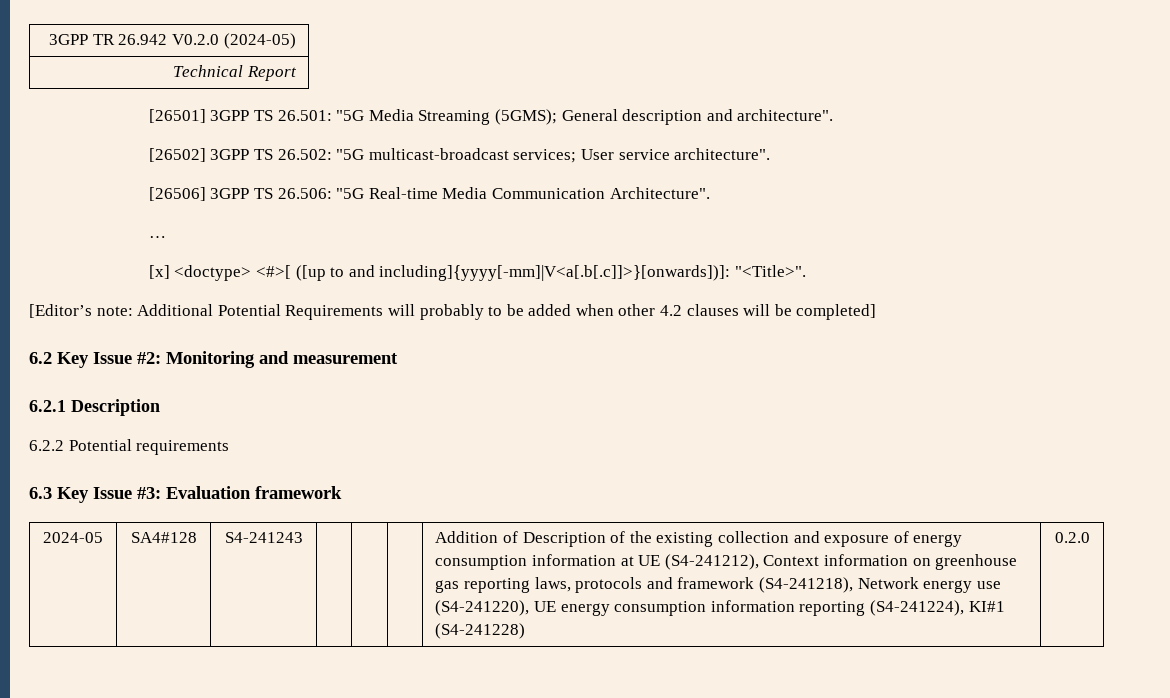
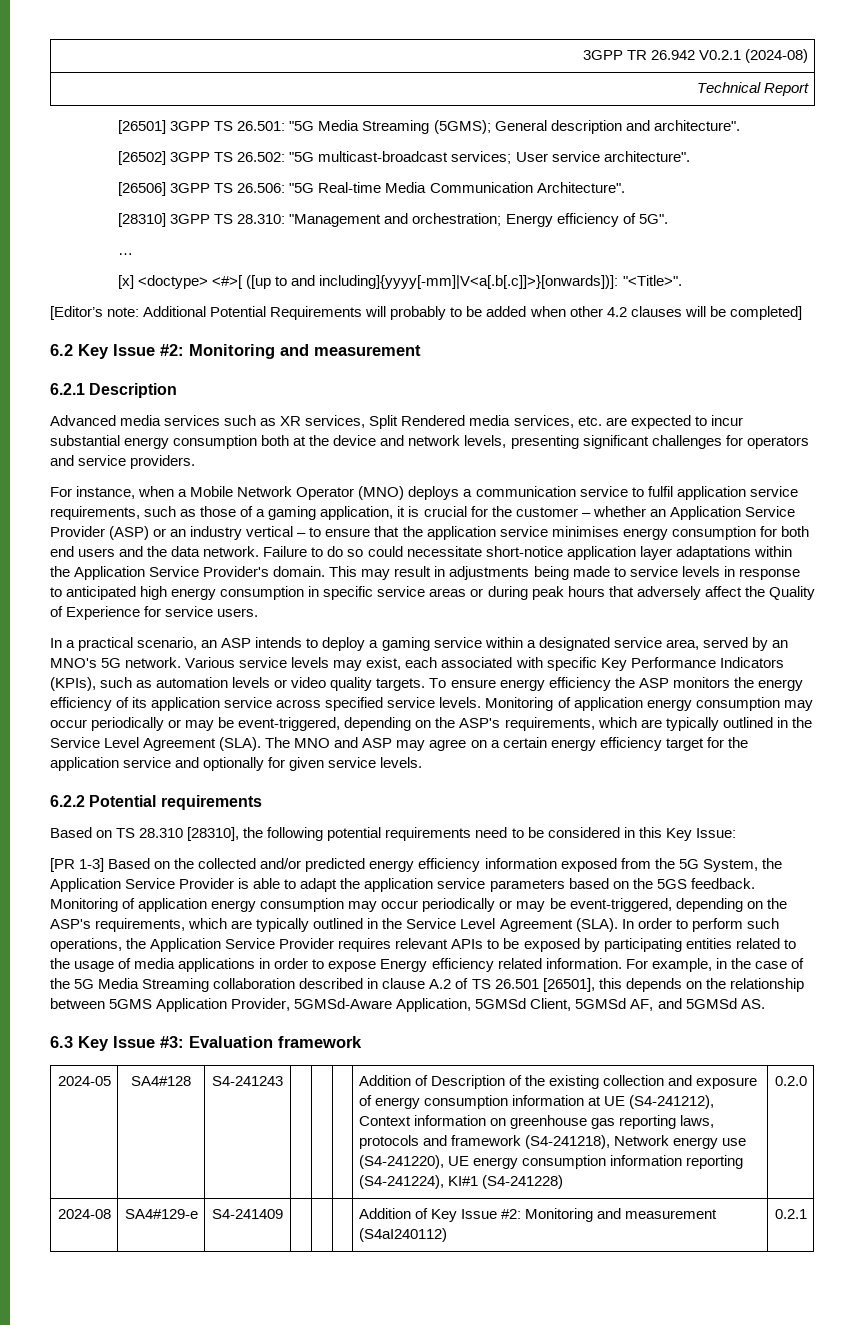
[171,33,296,49] V0.2.0 (2024-05) -> [699,49,809,63] V0.2.1 (2024-08)
(710, 193) none -> [118,213,668,227] // [28310] 3GPP TS 28.310: "Management and orchestration; Energy efficiency of 5G".
[29,439,230,455] 6.2.2 Potential requirements -> [50,415,743,429] [50,435,809,449] [50,455,196,469] [50,486,798,500] [50,506,795,520] [50,526,809,540] [50,546,792,560] [50,566,800,580] [50,586,815,600] [50,606,259,620] [50,637,788,651] [50,657,784,671] [50,677,803,691] [50,697,813,711] [50,717,812,731] [50,737,748,751] [50,757,423,771] [50,795,262,810] [50,827,736,841] [50,858,782,872] [50,878,755,892] [50,898,787,912] [50,918,779,932] [50,938,796,952] [50,958,804,972] [50,978,804,992] [50,998,765,1012] Advanced media services such as XR services, Split Rendered media services, etc. are expected to incur substantial energy consumption both at the device and network levels, presenting significant challenges for operators and service providers. // For instance, when a Mobile Network Operator (MNO) deploys a communication service to fulfil application service requirements, such as those of a gaming application, it is crucial for the customer – whether an Application Service Provider (ASP) or an industry vertical – to ensure that the application service minimises energy consumption for both end users and the data network. Failure to do so could necessitate short-notice application layer adaptations within the Application Service Provider's domain. This may result in adjustments being made to service levels in response to anticipated high energy consumption in specific service areas or during peak hours that adversely affect the Quality of Experience for service users. // In a practical scenario, an ASP intends to deploy a gaming service within a designated service area, served by an MNO's 5G network. Various service levels may exist, each associated with specific Key Performance Indicators (KPIs), such as automation levels or video quality targets. To ensure energy efficiency the ASP monitors the energy efficiency of its application service across specified service levels. Monitoring of application energy consumption may occur periodically or may be event-triggered, depending on the ASP's requirements, which are typically outlined in the Service Level Agreement (SLA). The MNO and ASP may agree on a certain energy efficiency target for the application service and optionally for given service levels. // 6.2.2 Potential requirements // Based on TS 28.310 [28310], the following potential requirements need to be considered in this Key Issue: // [PR 1-3] Based on the collected and/or predicted energy efficiency information exposed from the 5G System, the Application Service Provider is able to adapt the application service parameters based on the 5GS feedback. Monitoring of application energy consumption may occur periodically or may be event-triggered, depending on the ASP's requirements, which are typically outlined in the Service Level Agreement (SLA). In order to perform such operations, the Application Service Provider requires relevant APIs to be exposed by participating entities related to the usage of media applications in order to expose Energy efficiency related information. For example, in the case of the 5G Media Streaming collaboration described in clause A.2 of TS 26.501 [26501], this depends on the relationship between 5GMS Application Provider, 5GMSd-Aware Application, 5GMSd Client, 5GMSd AF, and 5GMSd AS.
(1090, 537) none -> [57,1209,111,1219] [124,1209,198,1219] [211,1209,283,1219] [358,1208,718,1222] [358,1228,447,1242] [774,1209,807,1219] // 2024-08 | SA4#129-e | S4-241409 | | | | Addition of Key Issue #2: Monitoring and measurement (S4aI240112) | 0.2.1

